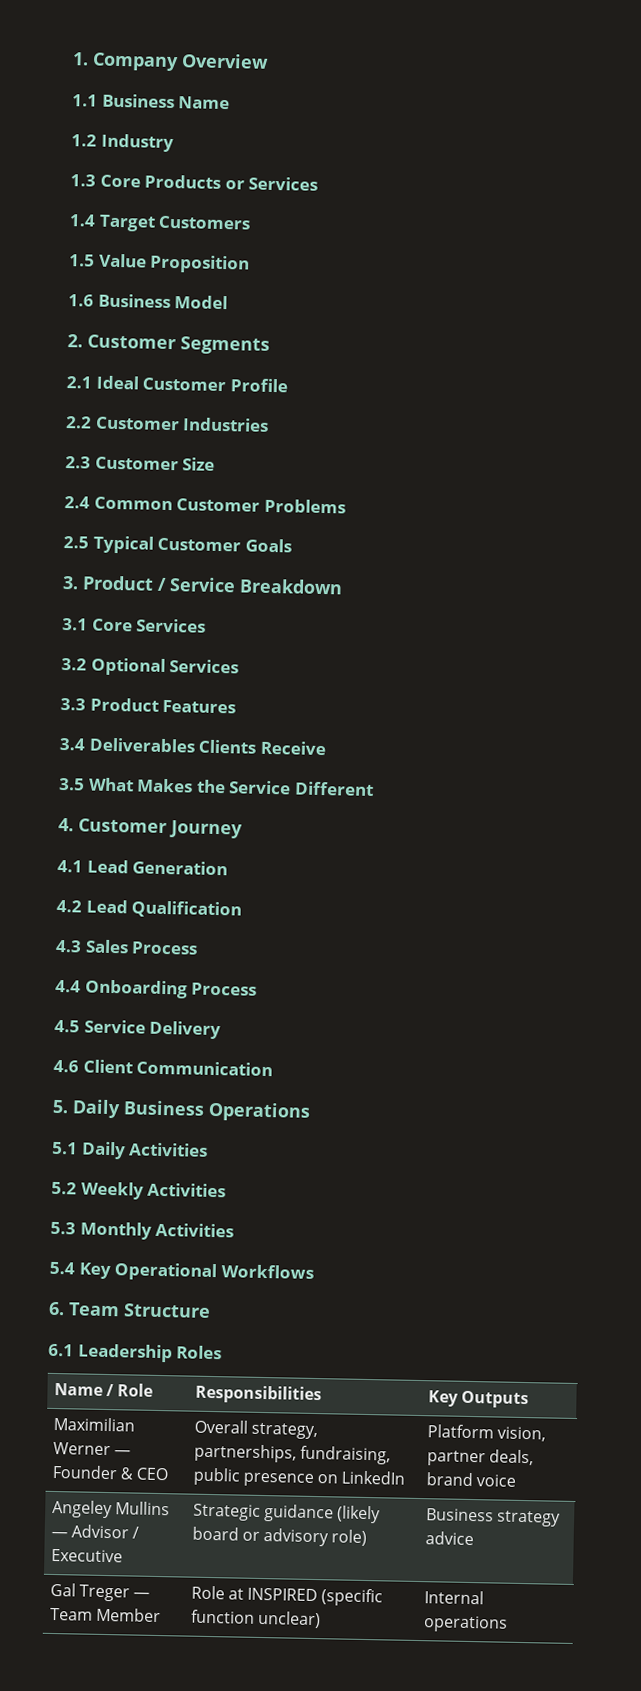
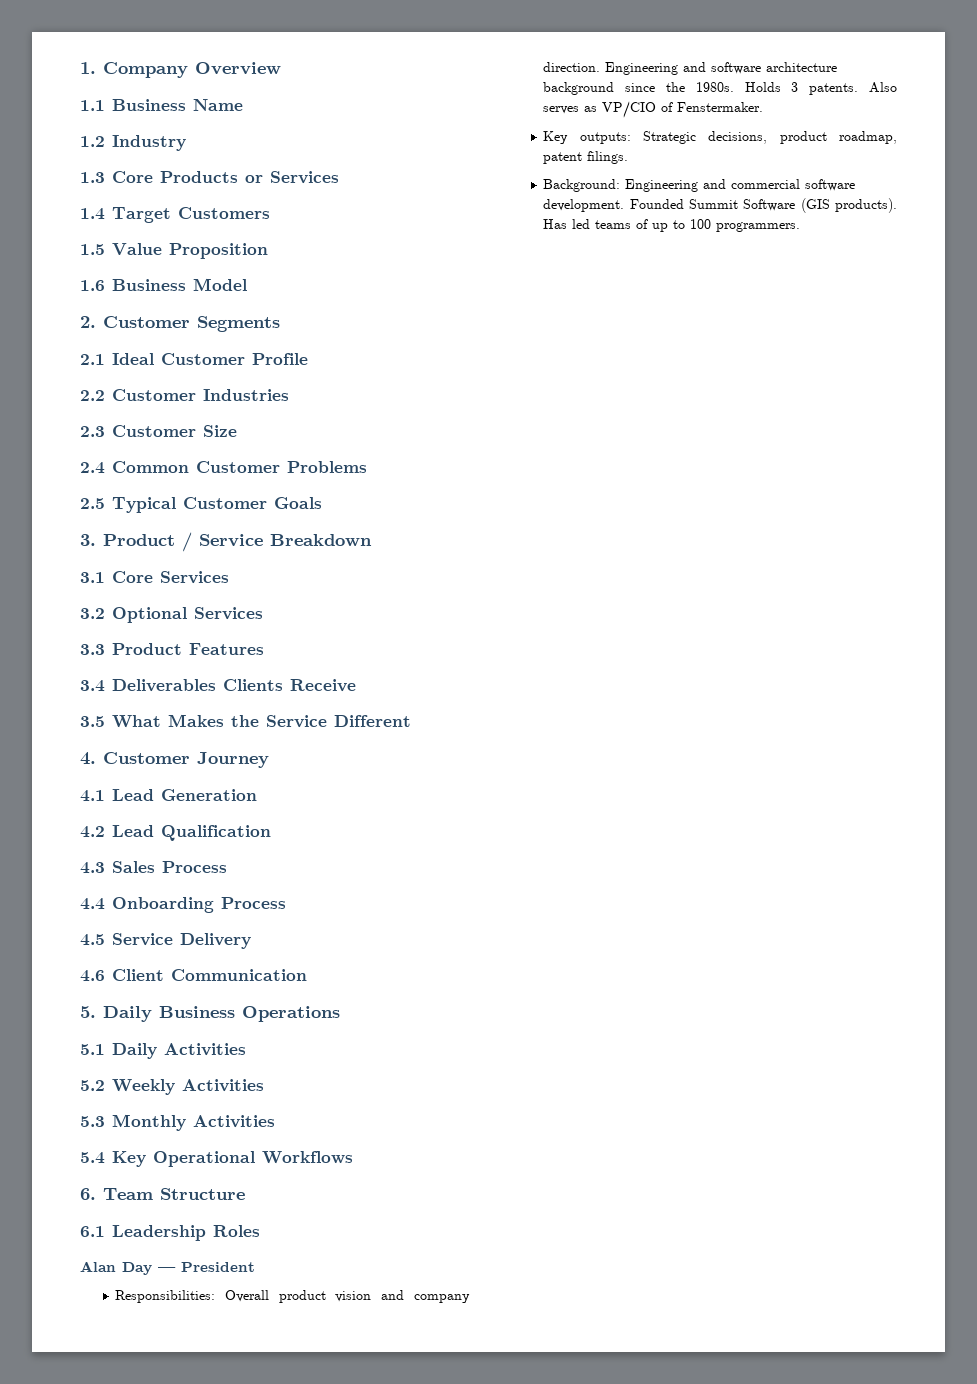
[53,1382,154,1397] [194,1384,322,1405] [427,1390,529,1409] [52,1416,135,1432] [52,1441,131,1456] [51,1464,170,1481] [193,1419,318,1440] [193,1443,391,1465] [192,1467,406,1487] [426,1424,546,1442] [426,1449,534,1467] [425,1472,516,1487] [51,1499,170,1519] [50,1524,140,1539] [50,1548,123,1563] [192,1503,382,1524] [191,1526,368,1547] [425,1508,561,1527] [424,1531,474,1546] [49,1582,151,1602] [49,1607,161,1623] [190,1585,384,1607] [190,1609,321,1629] [423,1590,484,1605] [422,1615,508,1633] // Name / Role | Responsibilities | Key Outputs // Maximilian Werner — Founder & CEO | Overall strategy, partnerships, fundraising, public presence on LinkedIn | Platform vision, partner deals, brand voice // Angeley Mullins — Advisor / Executive | Strategic guidance (likely board or advisory role) | Business strategy advice // Gal Treger — Team Member | Role at INSPIRED (specific function unclear) | Internal operations -> [80,1261,255,1275] [115,1290,471,1303] [543,62,838,75] [543,82,897,95] [543,101,764,118] [543,131,897,144] [543,151,629,164] [543,179,856,192] [543,198,897,213] [543,219,801,232] // Alan Day — President // Responsibilities: Overall product vision and company direction. Engineering and software architecture background since the 1980s. Holds 3 patents. Also serves as VP/CIO of Fenstermaker. // Key outputs: Strategic decisions, product roadmap, patent filings. // Background: Engineering and commercial software development. Founded Summit Software (GIS products). Has led teams of up to 100 programmers.

